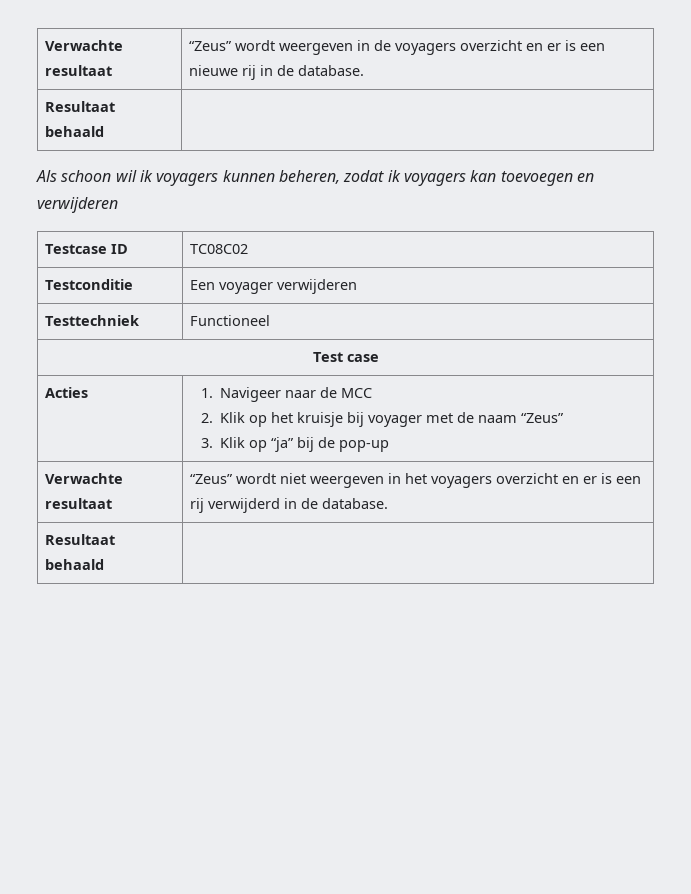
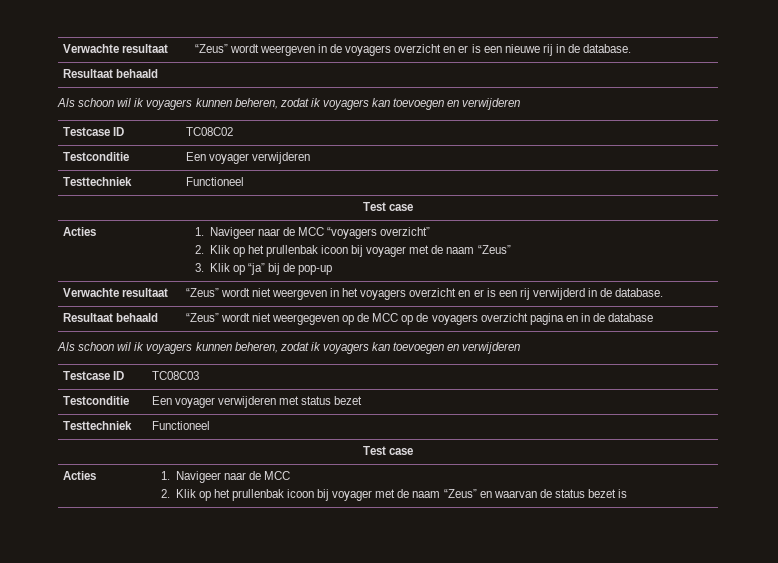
[201,412,344,427] // 2. Klik op het kruisje -> [326,227,431,239] [194,245,348,257] “voyagers overzicht” // 2. Klik op het prullenbak icoon
(105, 564) none -> [185,313,654,325] [57,342,521,354] [62,371,124,380] [151,371,199,380] [62,396,129,405] [151,396,363,408] [62,421,132,430] [151,421,210,430] [362,446,414,455] [62,471,96,480] [160,471,290,483] [160,489,628,501] “Zeus” wordt niet weergegeven op de MCC op de voyagers overzicht pagina en in de database // Als schoon wil ik voyagers kunnen beheren, zodat ik voyagers kan toevoegen en verwijderen // Testcase ID | TC08C03 // Testconditie | Een voyager verwijderen met status bezet // Testtechniek | Functioneel // Test case // Acties | 1. Navigeer naar de MCC // 2. Klik op het prullenbak icoon bij voyager met de naam “Zeus” en waarvan de status bezet is

